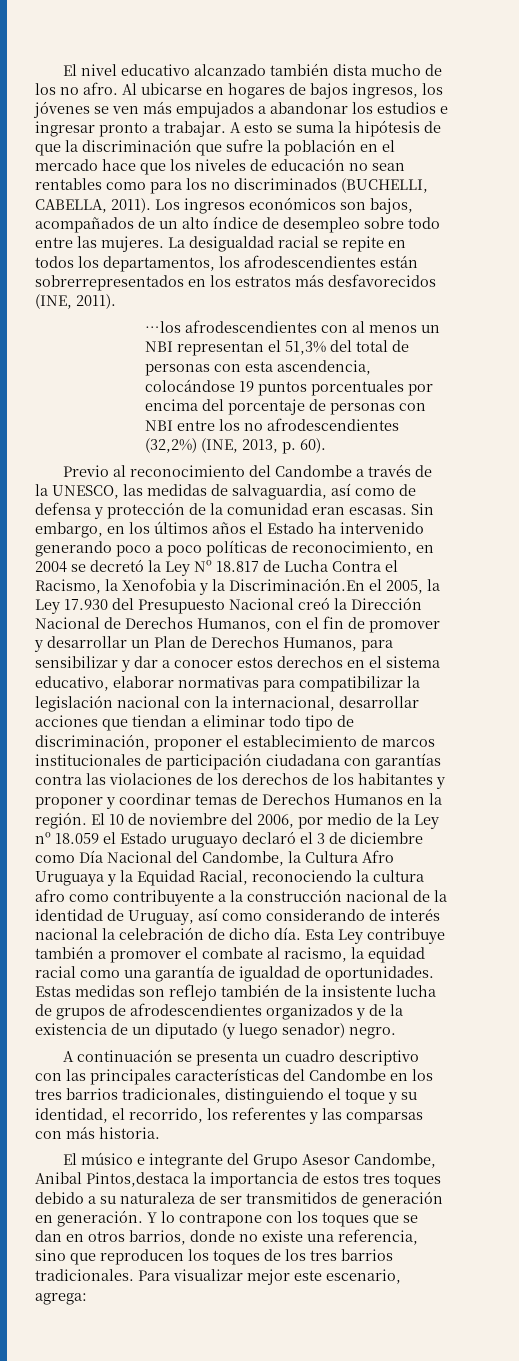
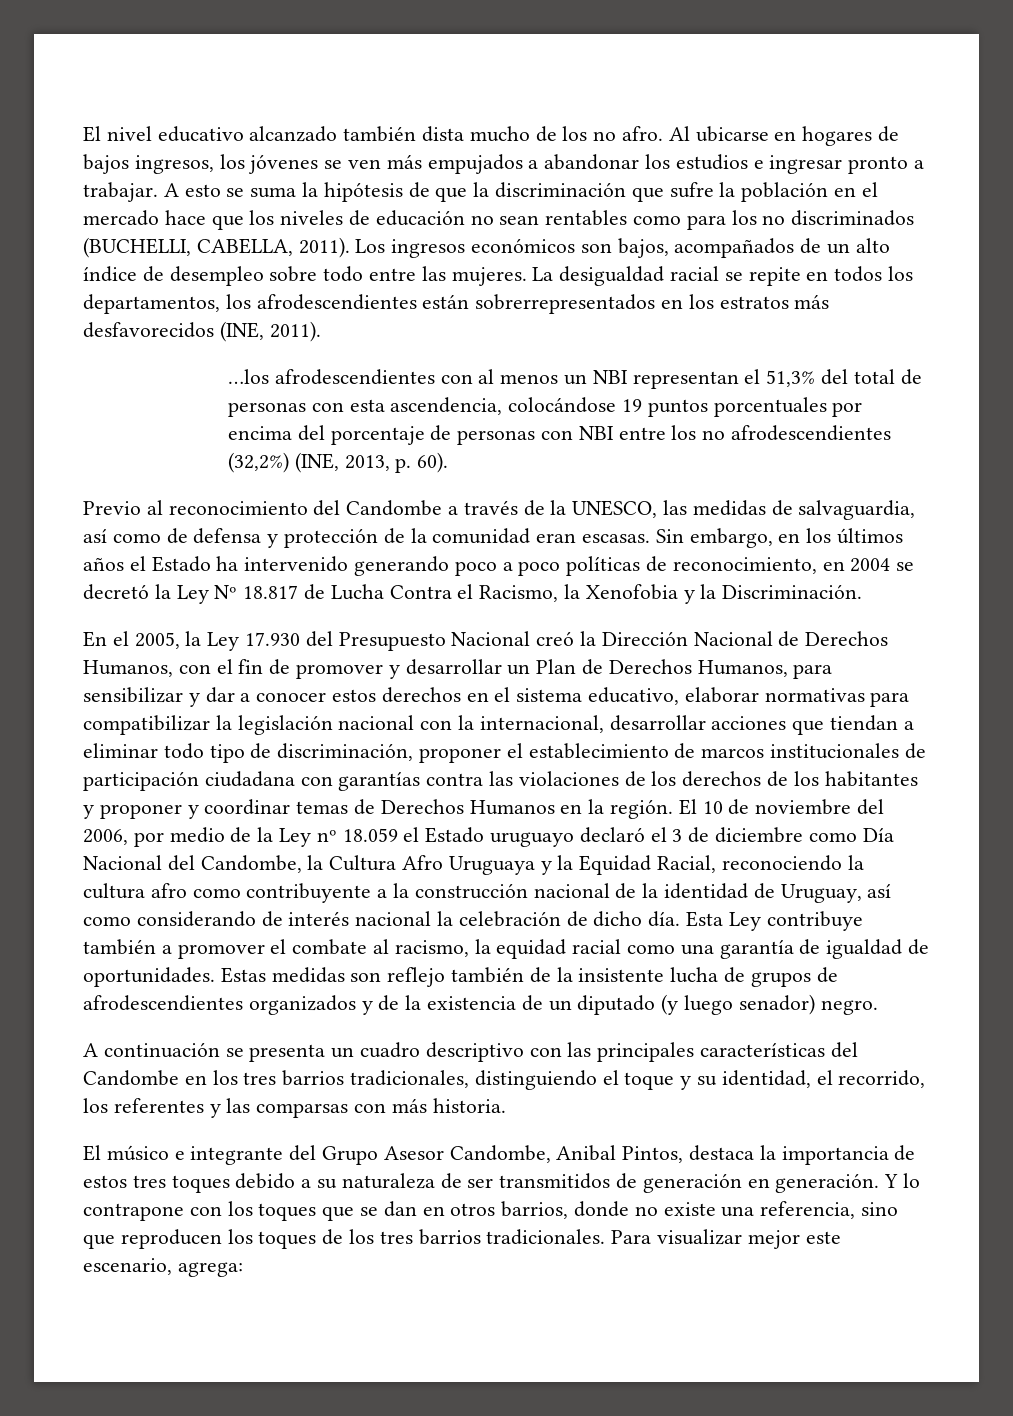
[229,578,365,591] Discriminación.En -> [722,584,863,599] [83,631,107,647] Discriminación. // En
[86,1172,189,1187] Pintos,destaca -> [622,1145,755,1163] Pintos, destaca

